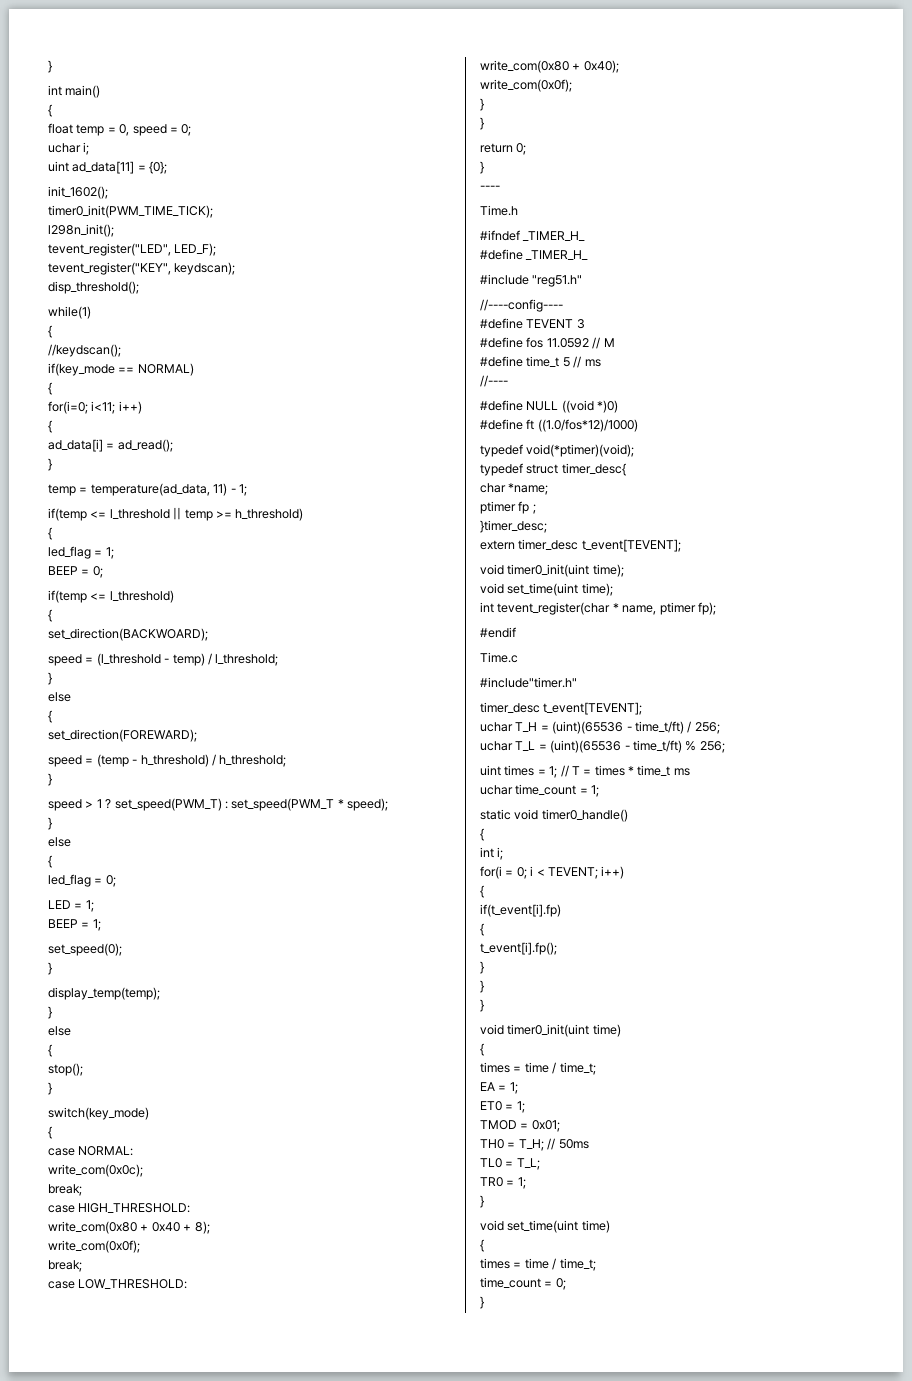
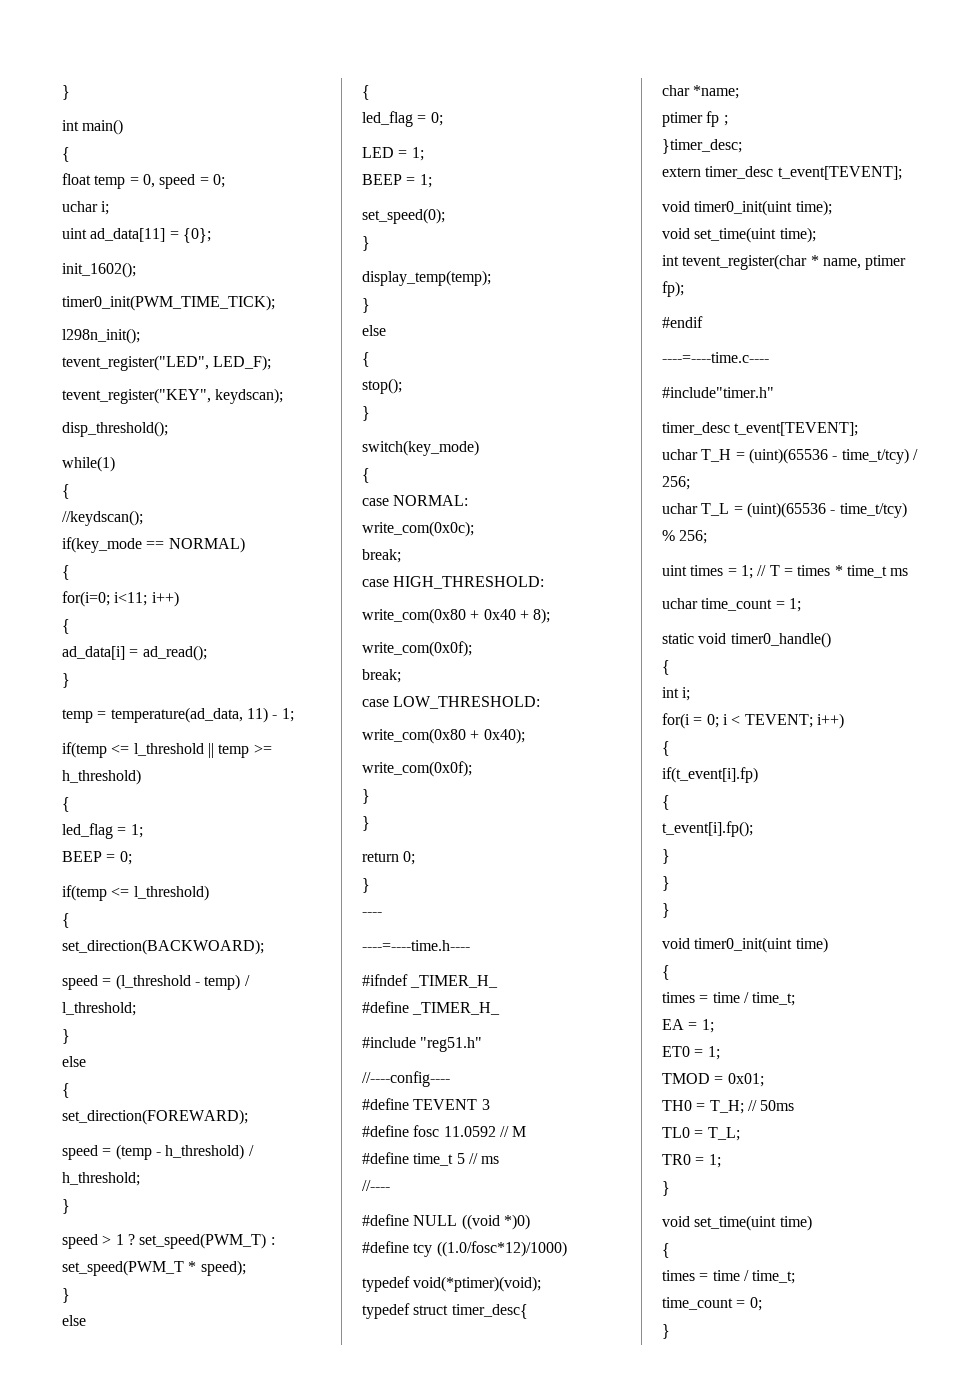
[480,205,518,216] Time.h -> [362,940,470,951] ----=----time.h----
[526,337,544,348] fos -> [413,1125,440,1137] fosc
[526,419,638,432] ft ((1.0/fos*12)/1000) -> [413,1241,567,1257] tcy ((1.0/fosc*12)/1000)
[480,652,518,663] Time.c -> [662,352,769,363] ----=----time.c----
[634,721,684,734] time_t/ft) -> [841,448,909,464] time_t/tcy)
[632,740,682,753] time_t/ft) -> [839,502,907,518] time_t/tcy)

